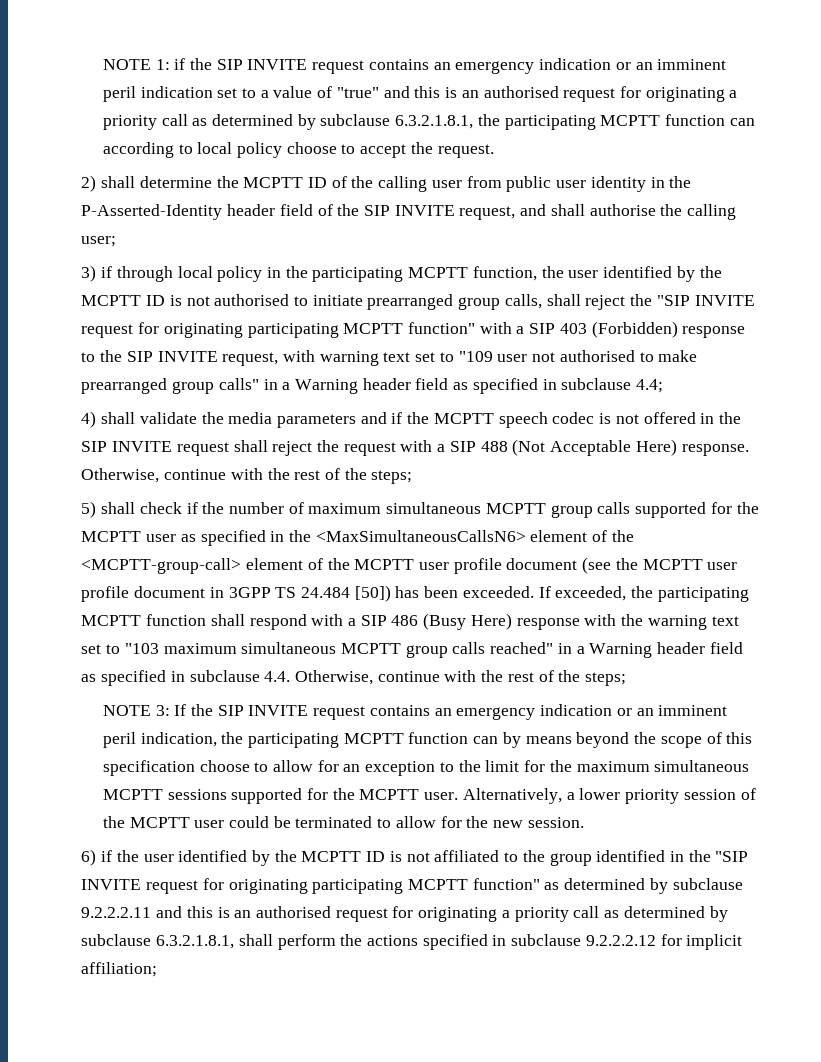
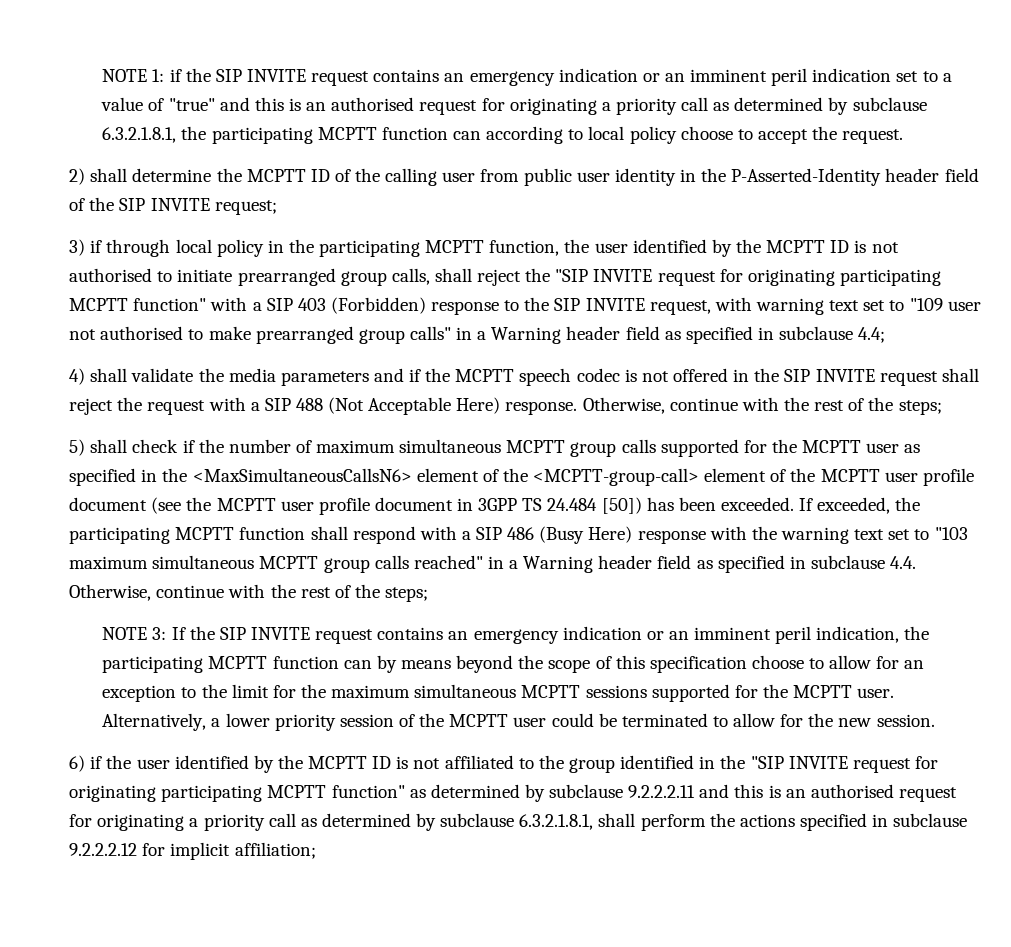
[459,204,737,220] [81,236,117,247] request, and shall authorise the calling user; -> [214,200,277,215] request;

